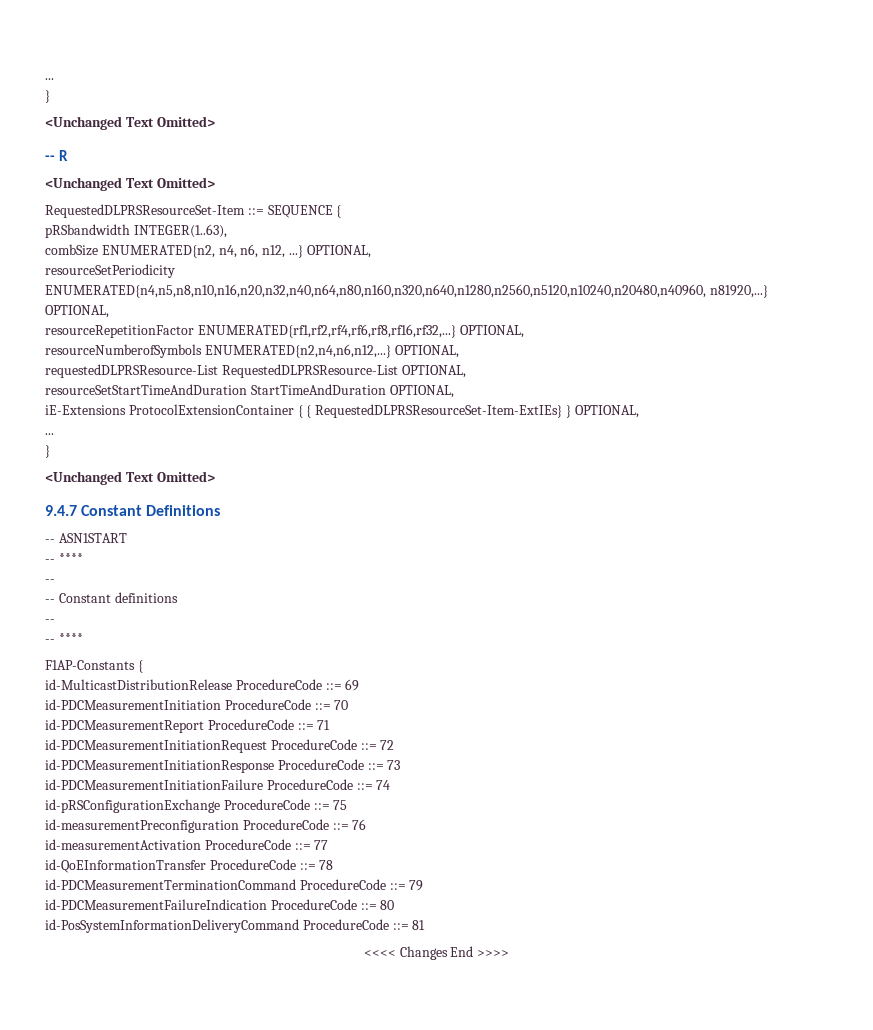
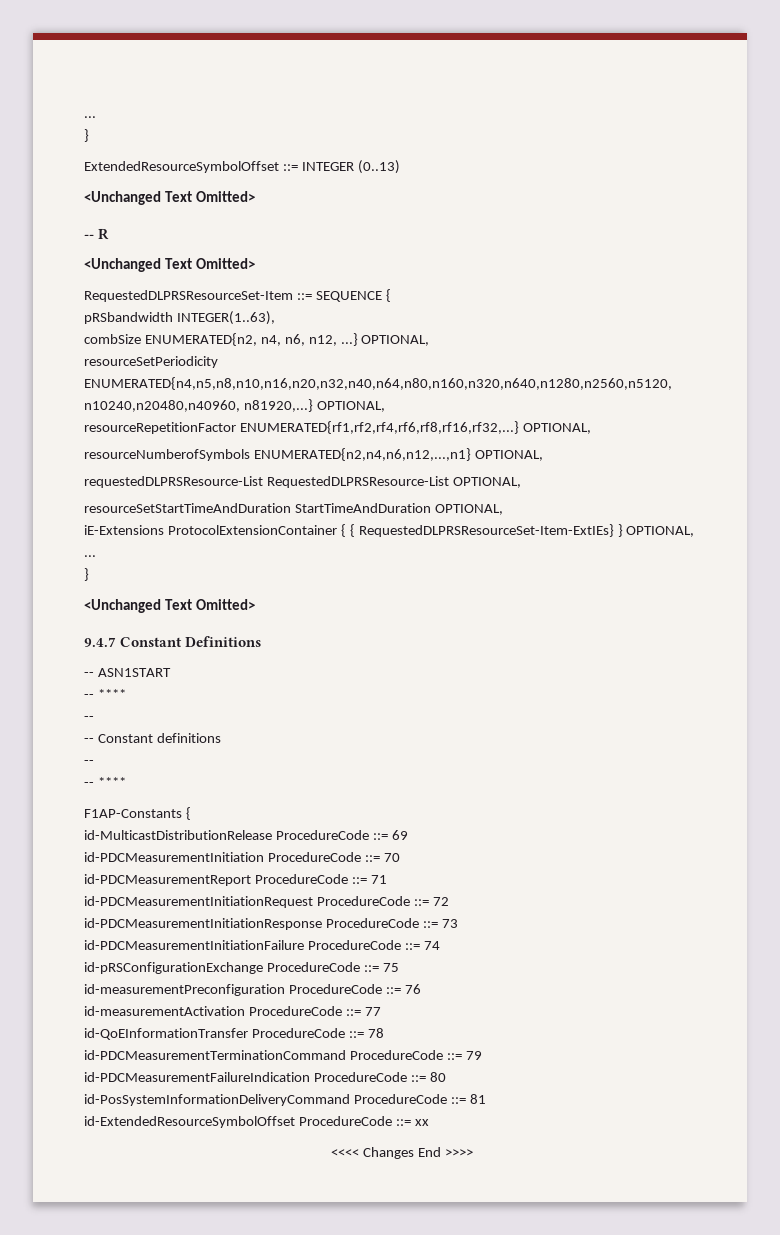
[45,78,54,80] [45,90,50,103] ... // } -> [84,116,96,118] [84,129,89,142] [84,160,400,174] ... // } // ExtendedResourceSymbolOffset ::= INTEGER (0..13)
[204,344,391,358] ENUMERATED{n2,n4,n6,n12,...} -> [253,448,471,461] ENUMERATED{n2,n4,n6,n12,...,n1}
(426, 925) none -> [84,1116,429,1128] // id-ExtendedResourceSymbolOffset ProcedureCode ::= xx

